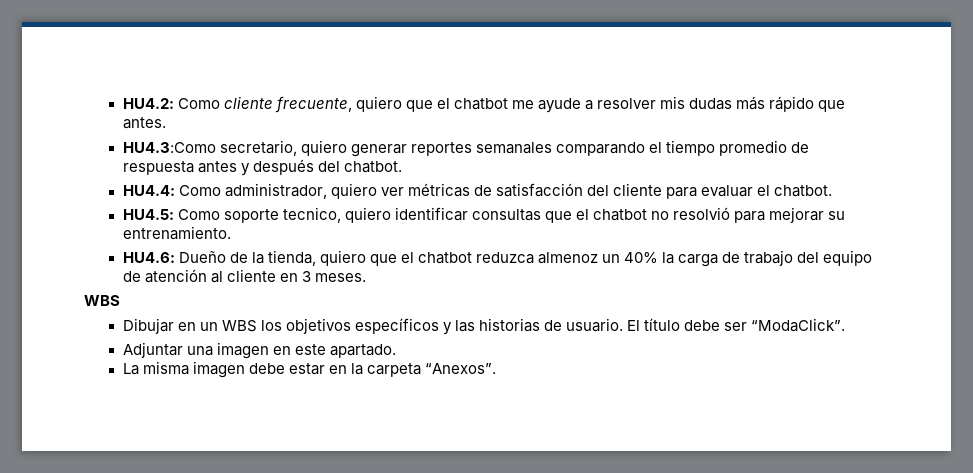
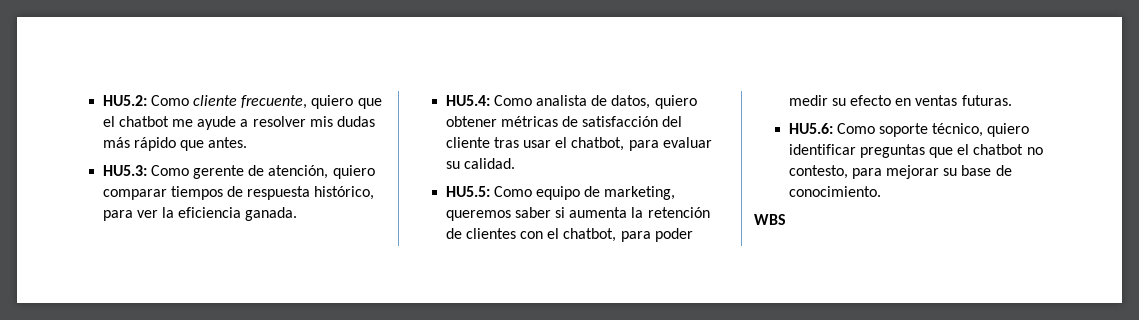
[122,98,174,109] HU4.2: -> [102,95,147,106] HU5.2:
[122,140,810,157] [122,159,402,176] [122,183,404,199] HU4.3:Como secretario, quiero generar reportes semanales comparando el tiempo promedio de respuesta antes y después del chatbot. // HU4.4: Como administrador, quiero ver -> [102,165,375,179] [102,186,375,200] [102,207,298,221] [445,95,697,109] [445,116,497,127] HU5.3: Como gerente de atención, quiero comparar tiempos de respuesta histórico, para ver la eficiencia ganada. // HU5.4: Como analista de datos, quiero obtener
[666,185,833,199] [122,209,174,220] para evaluar el chatbot. // HU4.5: -> [493,137,712,151] [445,158,515,169] [445,186,676,200] [445,207,710,221] [445,228,693,242] [788,95,1012,106] [788,123,833,134] tras usar el chatbot, para evaluar su calidad. // HU5.5: Como equipo de marketing, queremos saber si aumenta la retención de clientes con el chatbot, para poder medir su efecto en ventas futuras. // HU5.6:
[282,207,341,223] tecnico, -> [932,123,984,137] técnico,
[471,209,541,221] consultas -> [859,144,925,158] preguntas
[673,207,731,220] resolvió -> [788,165,848,179] contesto,
[122,226,231,240] [122,250,873,267] [122,269,366,283] [84,295,120,306] [122,318,846,335] [122,342,396,359] [122,361,496,378] entrenamiento. // HU4.6: Dueño de la tienda, quiero que el chatbot reduzca almenoz un 40% la carga de trabajo del equipo de atención al cliente en 3 meses. // WBS // Dibujar en un WBS los objetivos específicos y las historias de usuario. El título debe ser “ModaClick”. // Adjuntar una imagen en este apartado. // La misma imagen debe estar en la carpeta “Anexos”. -> [961,165,1012,176] [788,186,881,197] [754,214,786,225] base de conocimiento. // WBS

